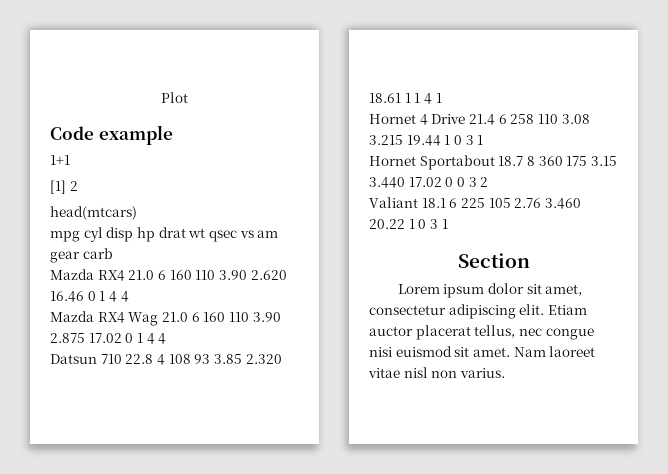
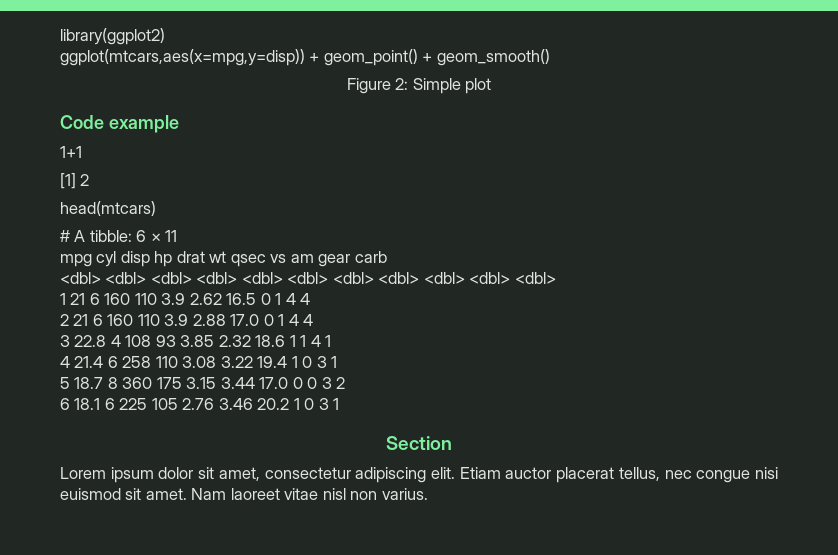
[161,92,188,103] Plot -> [60,28,165,45] [60,49,550,66] [346,78,492,94] library(ggplot2) // ggplot(mtcars,aes(x=mpg,y=disp)) + geom_point() + geom_smooth() // Figure 2: Simple plot
(137, 213) none -> [60,230,178,242] // # A tibble: 6 × 11
[50,269,287,281] [50,291,129,302] [50,311,281,326] [50,333,167,344] [50,354,122,364] Mazda RX4 21.0 6 160 110 3.90 2.620 16.46 0 1 4 4 // Mazda RX4 Wag 21.0 6 160 110 3.90 2.875 17.02 0 1 4 4 // Datsun 710 -> [60,272,556,284] [60,293,311,305] [60,314,314,326] [60,335,70,347] <dbl> <dbl> <dbl> <dbl> <dbl> <dbl> <dbl> <dbl> <dbl> <dbl> <dbl> // 1 21 6 160 110 3.9 2.62 16.5 0 1 4 4 // 2 21 6 160 110 3.9 2.88 17.0 0 1 4 4 // 3
[245,354,282,364] [369,93,401,103] 2.320 18.61 -> [218,335,286,347] 2.32 18.6
[369,114,466,125] Hornet 4 Drive -> [60,356,70,368] 4
[369,135,484,146] [369,155,495,170] 3.215 19.44 1 0 3 1 // Hornet Sportabout -> [220,356,338,368] [60,377,70,389] 3.22 19.4 1 0 3 1 // 5
[369,177,442,188] 3.440 17.02 -> [220,377,289,389] 3.44 17.0
[369,197,418,208] Valiant -> [60,398,70,410] 6
[544,198,581,209] [369,219,405,229] 3.460 20.22 -> [218,398,290,410] 3.46 20.2

